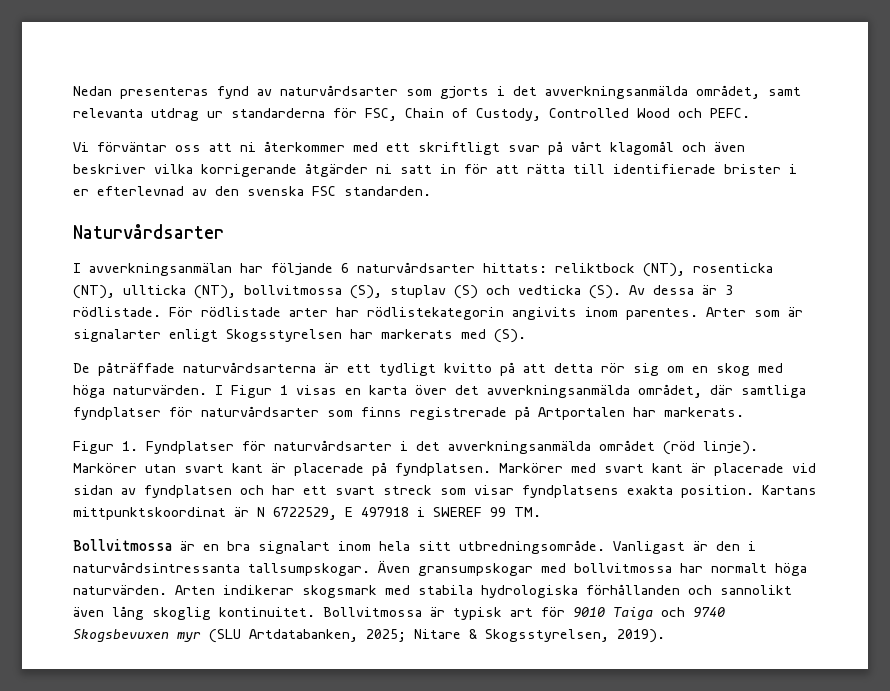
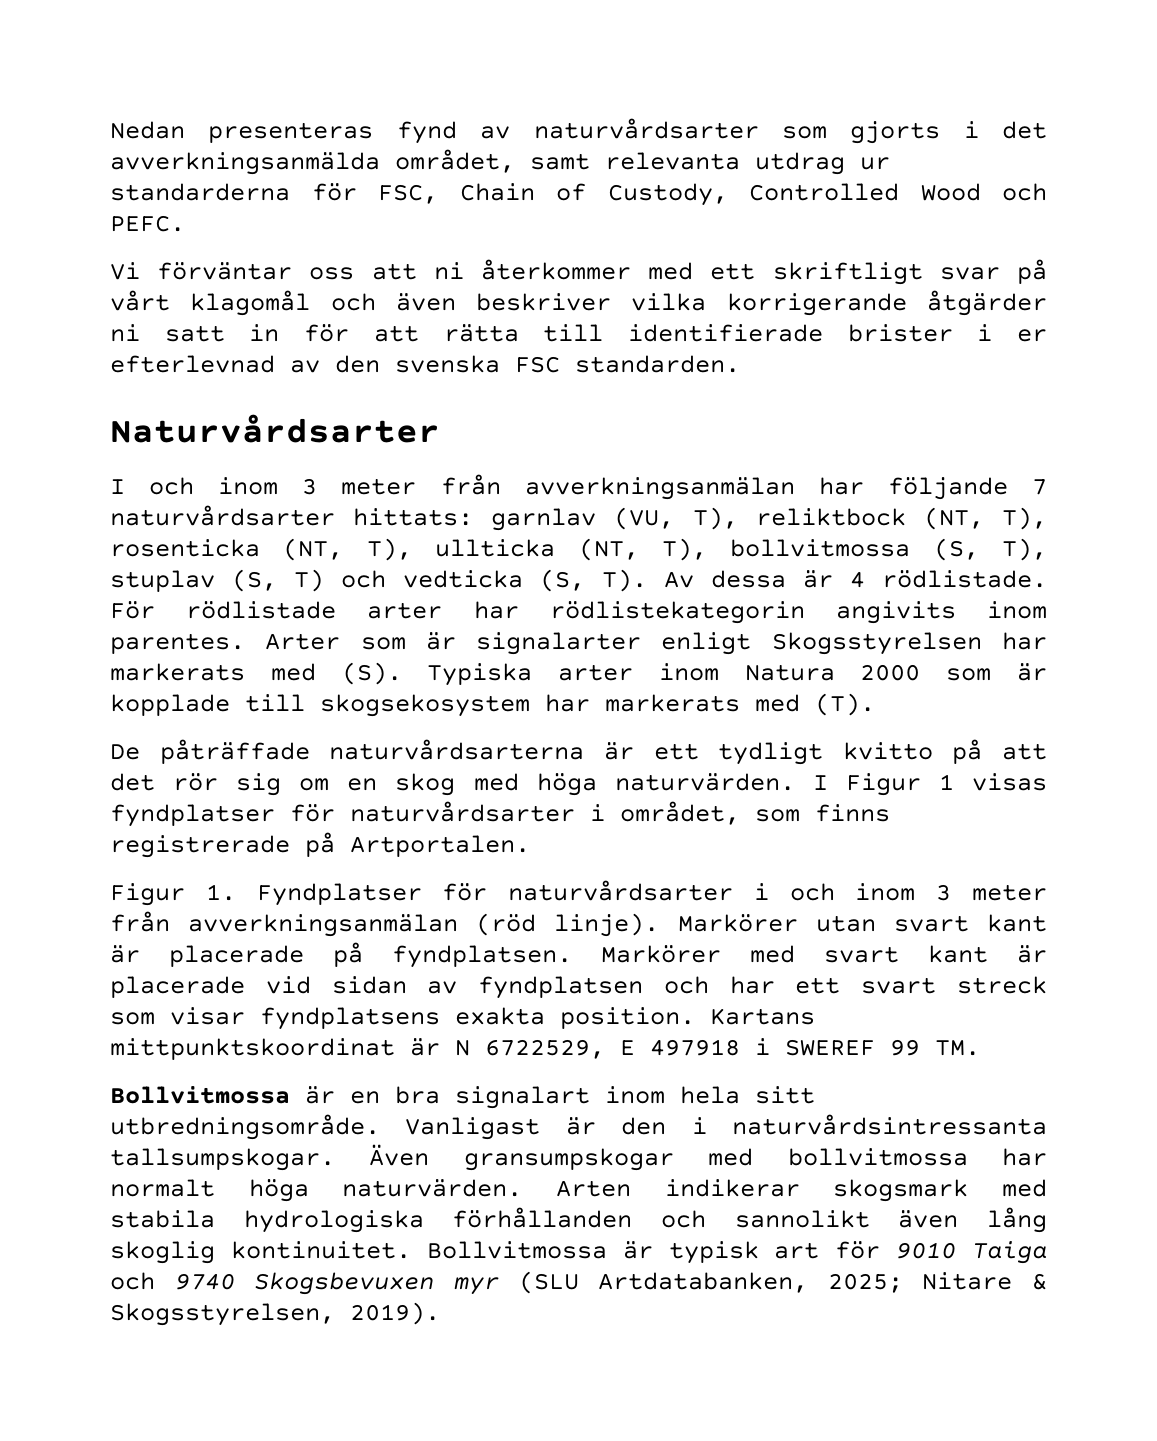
(81, 268) none -> [149,474,501,495] och inom 3 meter från
[341,263,349,273] 6 -> [1032,479,1047,495] 7
[555,263,773,277] [73,285,621,299] reliktbock (NT), rosenticka (NT), ullticka (NT), bollvitmossa (S), stuplav (S) och vedticka (S). -> [491,507,1047,531] [110,538,1047,561] [110,569,647,592] garnlav (VU, T), reliktbock (NT, T), rosenticka (NT, T), ullticka (NT, T), bollvitmossa (S, T), stuplav (S, T) och vedticka (S, T).
[725,285,733,295] 3 -> [850,571,865,588] 4
(526, 336) none -> [427,663,1048,686] [110,693,875,717] Typiska arter inom Natura 2000 som är kopplade till skogsekosystem har markerats med (T).
[554,363,593,373] detta -> [110,773,155,791] det
[345,384,806,398] en karta över det avverkningsanmälda området, där samtliga -> (1047, 782) none
(319, 411) none -> [590,801,740,825] i området,
[538,407,744,420] Artportalen har markerats. -> [350,835,530,857] Artportalen.
[416,440,655,454] det avverkningsanmälda området -> [789,883,1048,901] [110,911,459,937] och inom 3 meter från avverkningsanmälan

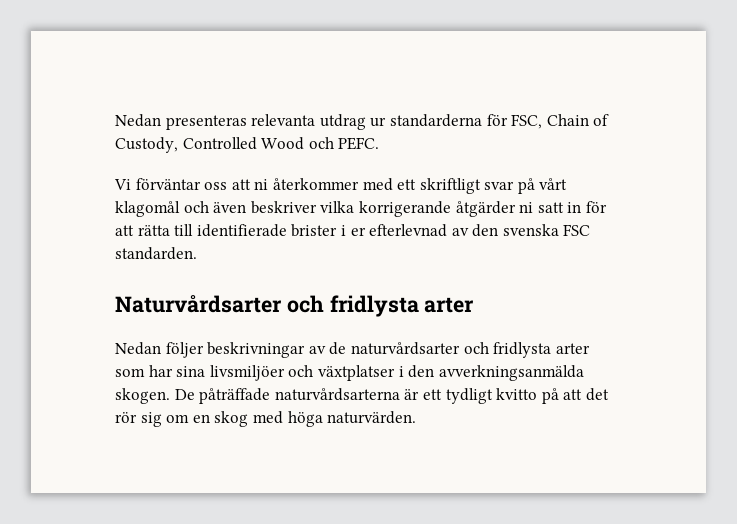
[396,118,1047,144] [110,149,590,175] fynd av naturvårdsarter som gjorts i det avverkningsanmälda området, samt -> (247, 122) none
[110,474,1047,500] [110,505,1047,531] [110,538,1047,561] [110,569,1047,592] [110,601,1047,624] [110,632,1047,655] [110,662,1048,686] [110,693,875,717] // I och inom 3 meter från avverkningsanmälan har följande 7 naturvårdsarter hittats: garnlav (VU, T), reliktbock (NT, T), rosenticka (NT, T), ullticka (NT, T), bollvitmossa (S, T), stuplav (S, T) och vedticka (S, T). Av dessa är 4 rödlistade. För rödlistade arter har rödlistekategorin angivits inom parentes. Arter som är signalarter enligt Skogsstyrelsen har markerats med (S). Typiska arter inom Natura 2000 som är kopplade till skogsekosystem har markerats med (T). // -> [286,295,475,317] [115,342,590,358] [115,365,584,381] [115,388,170,404] och fridlysta arter // Nedan följer beskrivningar av de naturvårdsarter och fridlysta arter som har sina livsmiljöer och växtplatser i den avverkningsanmälda skogen.
[812,773,1047,796] [110,801,890,827] [110,832,530,858] [110,880,1048,906] [110,911,1047,937] [110,942,1047,968] [110,976,1048,999] [110,1007,815,1030] [110,1038,980,1060] [110,1086,815,1109] [110,1114,1047,1140] [110,1144,1047,1171] [110,1179,1047,1202] [110,1207,1047,1233] [110,1241,1047,1264] [110,1271,1047,1295] [110,1302,440,1326] I Figur 1 visas fyndplatser för naturvårdsarter i området, som finns registrerade på Artportalen. // Figur 1. Fyndplatser för naturvårdsarter i och inom 3 meter från avverkningsanmälan (röd linje). Markörer utan svart kant är placerade på fyndplatsen. Markörer med svart kant är placerade vid sidan av fyndplatsen och har ett svart streck som visar fyndplatsens exakta position. Kartans mittpunktskoordinat är N 6722529, E 497918 i SWEREF 99 TM. // Bollvitmossa är en bra signalart inom hela sitt utbredningsområde. Vanligast är den i naturvårdsintressanta tallsumpskogar. Även gransumpskogar med bollvitmossa har normalt höga naturvärden. Arten indikerar skogsmark med stabila hydrologiska förhållanden och sannolikt även lång skoglig kontinuitet. Bollvitmossa är typisk art för 9010 Taiga och 9740 Skogsbevuxen myr (SLU Artdatabanken, 2025; Nitare & Skogsstyrelsen, 2019). -> (417, 417) none

